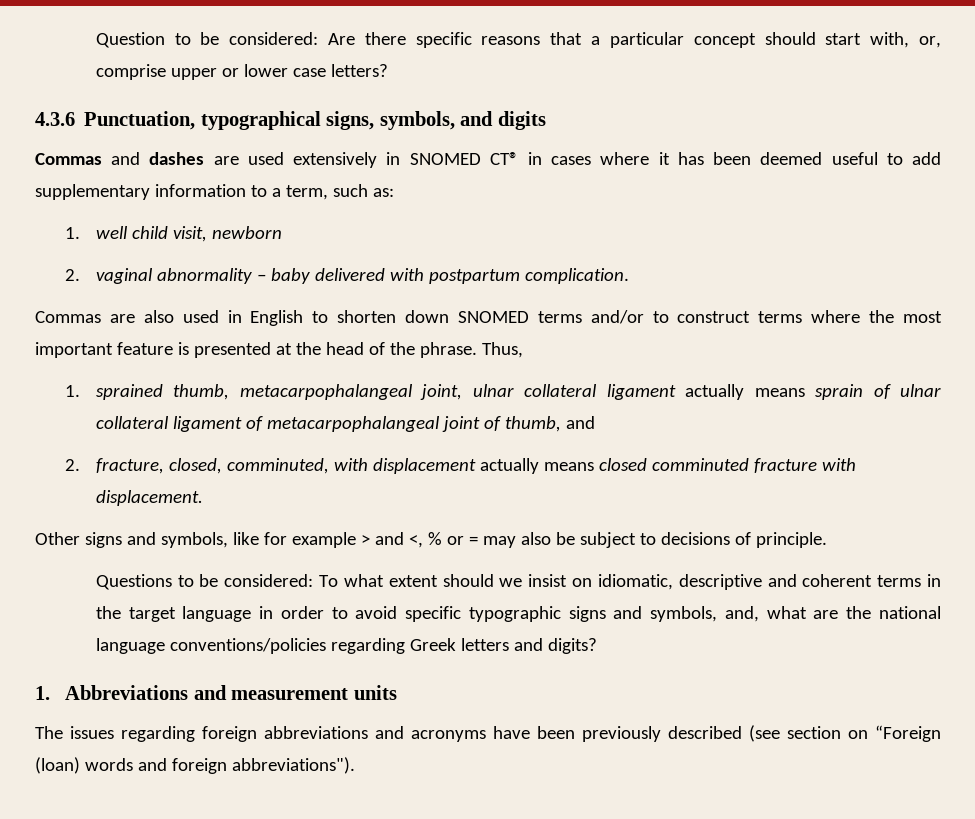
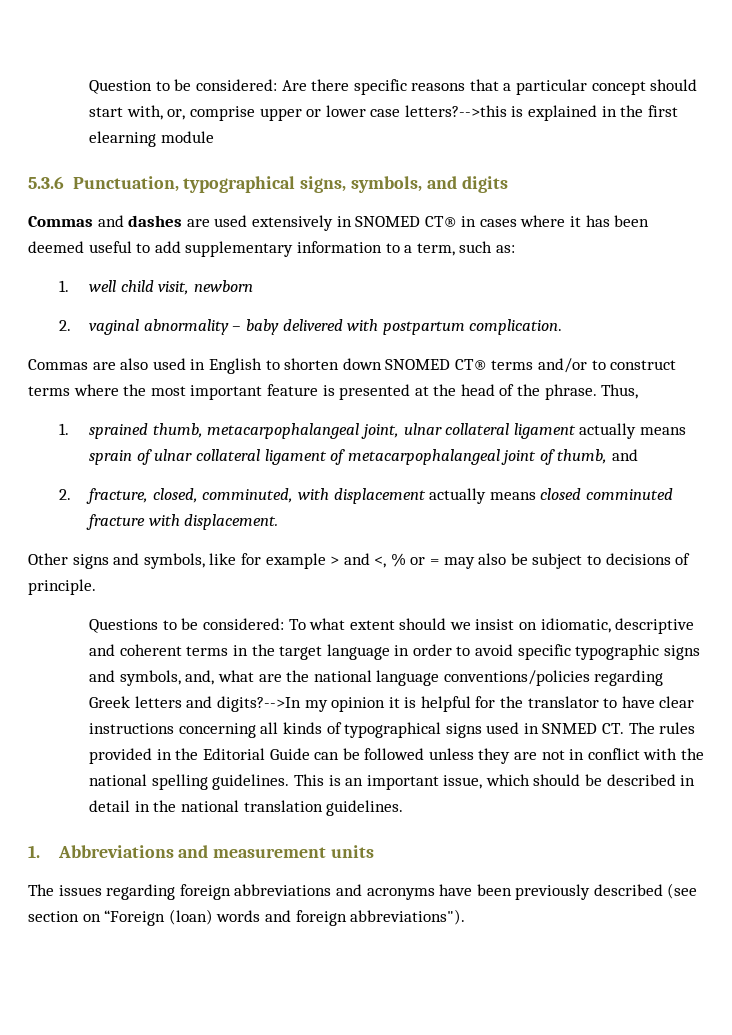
[330,64,388,77] [35,112,75,126] letters? // 4.3.6 -> [404,105,678,121] [89,131,214,147] [28,176,64,189] letters?-->this is explained in the first elearning module // 5.3.6
(529, 317) none -> [454,359,487,370] CT®
[547,638,597,654] digits? -> [216,696,695,712] [89,722,696,738] [89,748,704,764] [89,774,696,790] [89,800,404,816] digits?-->In my opinion it is helpful for the translator to have clear instructions concerning all kinds of typographical signs used in SNMED CT. The rules provided in the Editorial Guide can be followed unless they are not in conflict with the national spelling guidelines. This is an important issue, which should be described in detail in the national translation guidelines.

